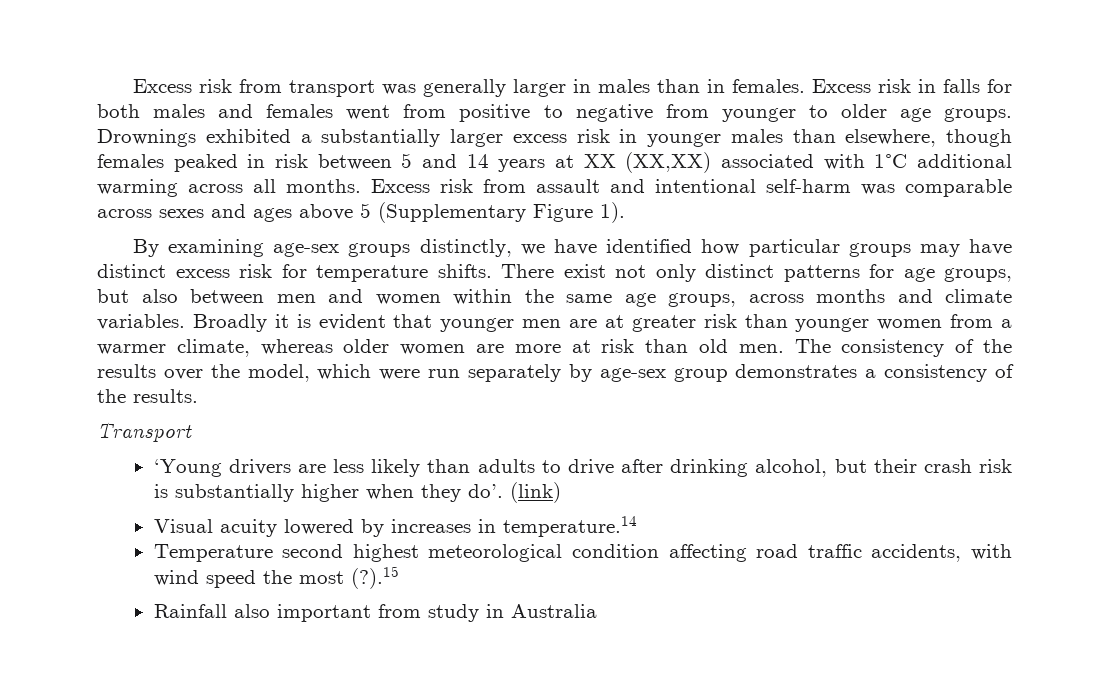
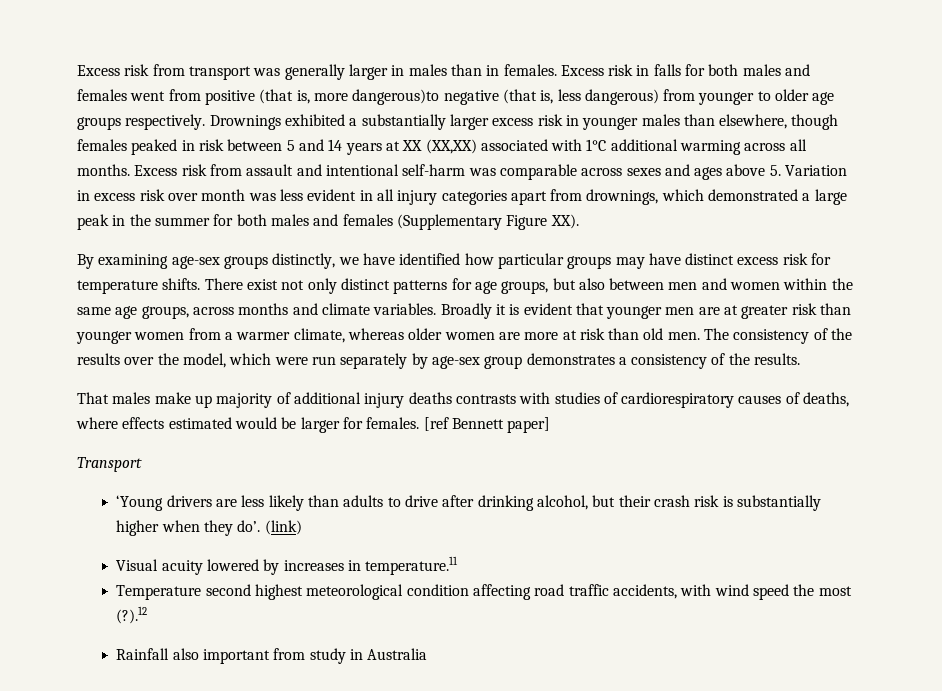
[543,104,653,122] to negative -> [259,89,659,105] (that is, more dangerous)to negative (that is, less dangerous)
[943,108,1012,122] groups. -> [77,114,206,130] groups respectively.
[360,203,371,218] 5 -> [769,165,848,176] [77,189,847,205] [77,214,393,230] 5. Variation in excess risk over month was less evident in all injury categories apart from drownings, which demonstrated a large peak in the summer for both males and females
[600,202,625,223] 1). -> [550,214,579,229] XX).
(198, 396) none -> [77,392,850,408] [76,417,551,433] // That males make up majority of additional injury deaths contrasts with studies of cardiorespiratory causes of deaths, where effects estimated would be larger for females. [ref Bennett paper]
[502,516,637,537] temperature.14 -> [365,556,459,575] temperature.11
[350,566,399,589] (?).15 -> [116,606,148,624] (?).12

